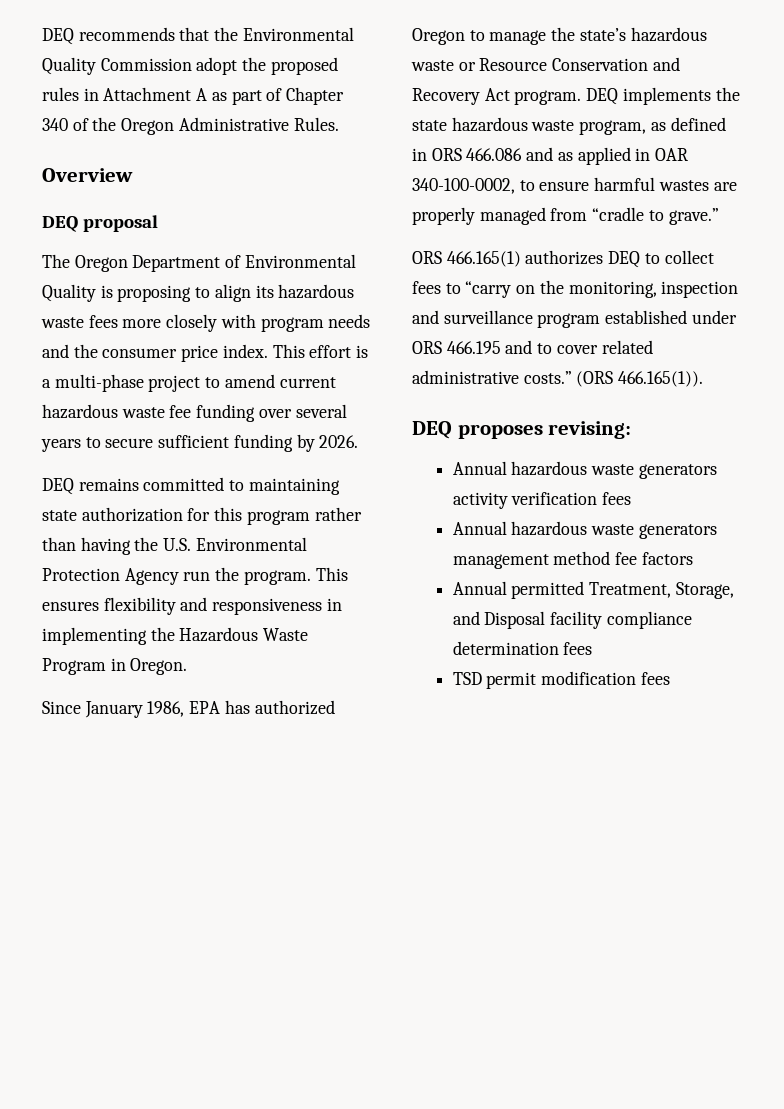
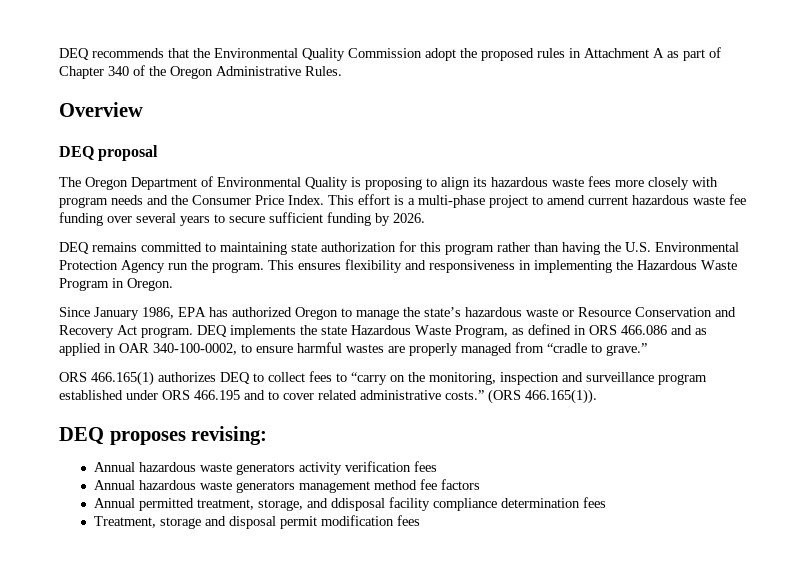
[102,344,268,362] consumer price index. -> [192,195,324,205] Consumer Price Index.
[451,117,647,135] hazardous waste program, -> [351,325,508,338] Hazardous Waste Program,
[588,582,734,599] [452,611,546,629] Treatment, Storage, and Disposal -> [196,498,385,511] treatment, storage, and ddisposal
[452,672,482,685] TSD -> [93,516,276,529] Treatment, storage and disposal

